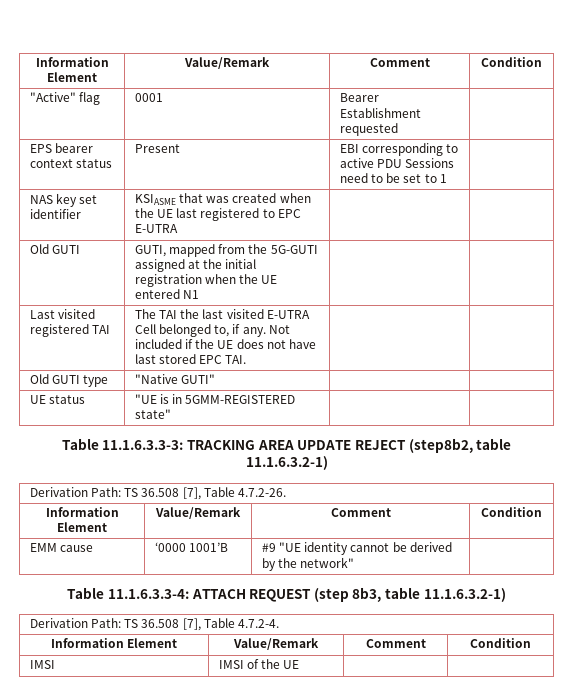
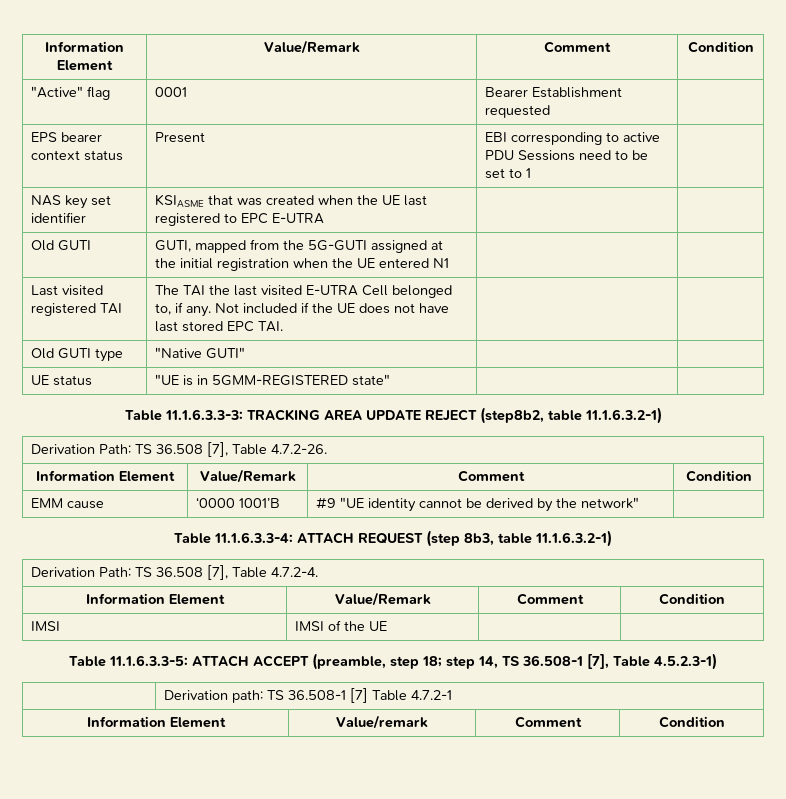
(300, 664) none -> [69,653,717,670] [164,688,453,703] [86,716,226,728] [336,715,429,729] [514,716,582,728] [658,716,725,728] // Table 11.1.6.3.3-5: ATTACH ACCEPT (preamble, step 18; step 14, TS 36.508-1 [7], Table 4.5.2.3-1) // | Derivation path: TS 36.508-1 [7] Table 4.7.2-1 // Information Element | Value/remark | Comment | Condition

